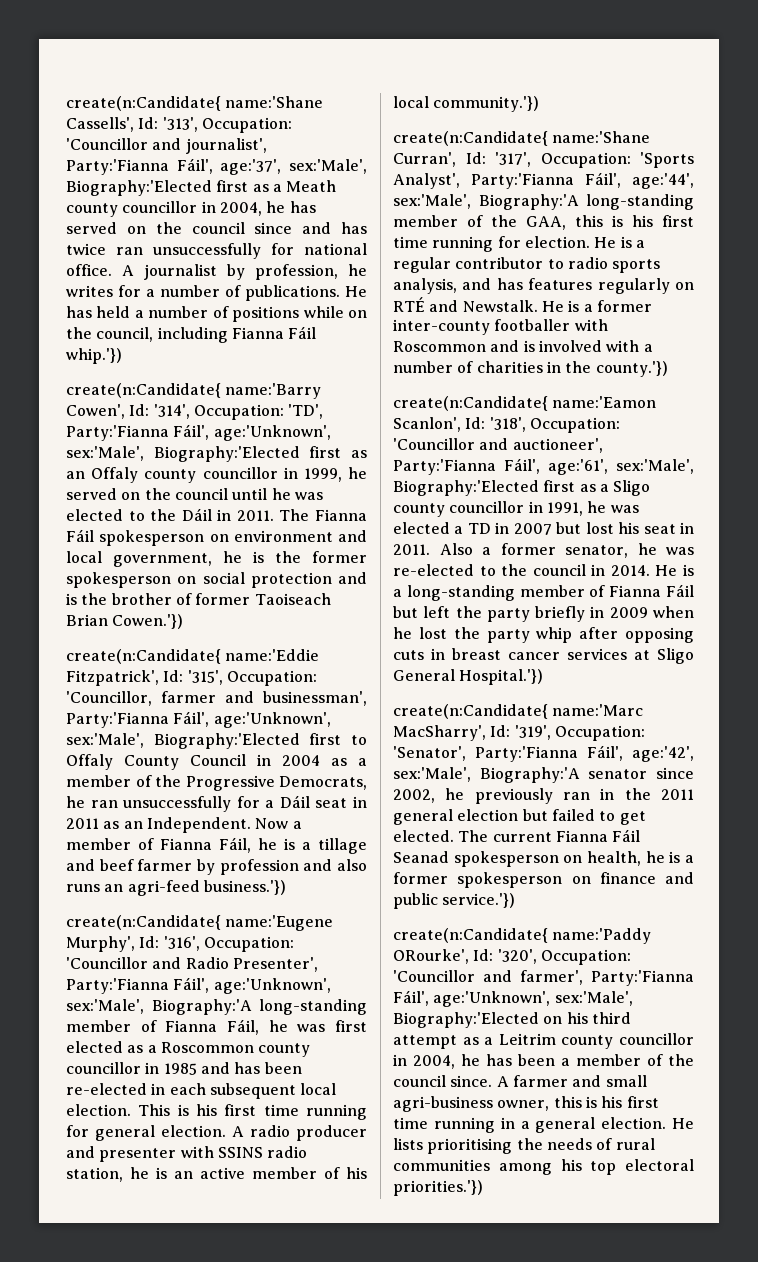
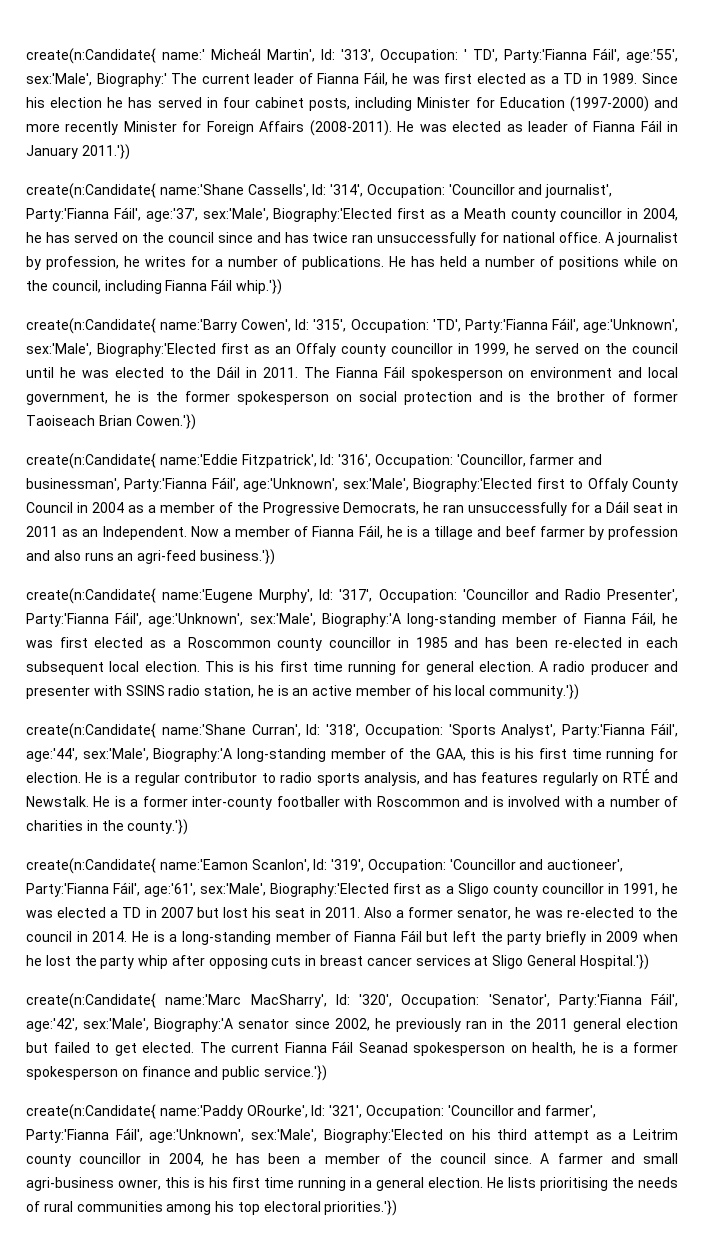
[66,96,221,111] create(n:Candidate{ -> [26,48,678,64] [26,72,678,87] [26,96,678,112] [26,120,678,136] [26,144,130,160] [26,183,156,199] create(n:Candidate{ name:' Micheál Martin', Id: '313', Occupation: ' TD', Party:'Fianna Fáil', age:'55', sex:'Male', Biography:' The current leader of Fianna Fáil, he was first elected as a TD in 1989. Since his election he has served in four cabinet posts, including Minister for Education (1997-2000) and more recently Minister for Foreign Affairs (2008-2011). He was elected as leader of Fianna Fáil in January 2011.'}) // create(n:Candidate{
[162,117,198,132] '313', -> [330,184,364,197] '314',
[153,404,190,419] '314', -> [313,319,347,332] '315',
[187,670,223,685] '315', -> [338,454,372,467] '316',
[163,936,200,951] '316', -> [339,589,373,602] '317',
[495,152,531,167] '317', -> [326,724,360,737] '318',
[489,417,526,432] '318', -> [331,859,365,872] '319',
[514,725,551,740] '319', -> [359,994,392,1007] '320',
[497,949,537,964] '320', -> [329,1105,363,1118] '321',

